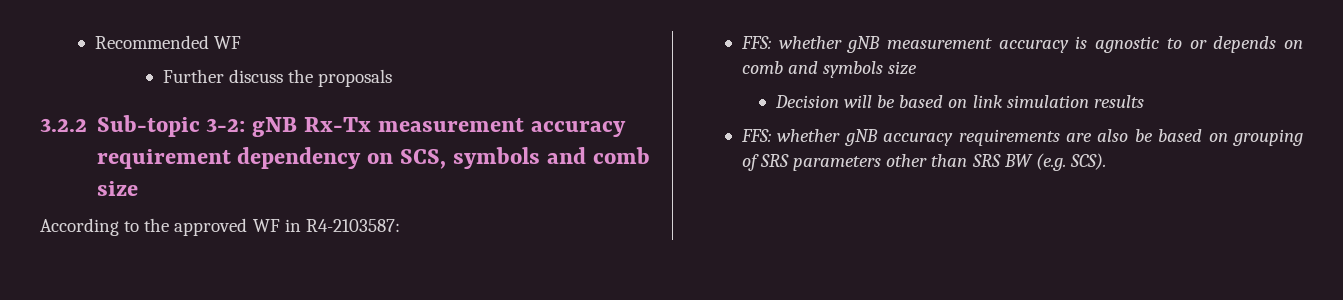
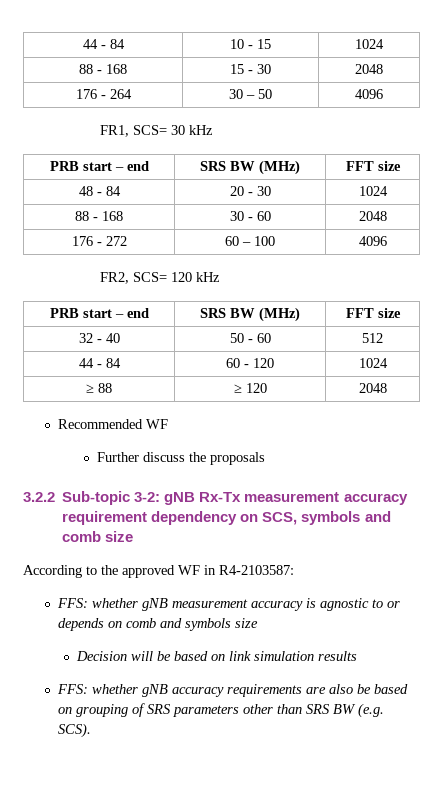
(94, 42) none -> [82,39,125,49] [230,39,271,49] [355,39,384,49] [79,64,127,74] [230,64,271,74] [355,64,383,74] [75,89,132,99] [229,89,272,99] [355,89,383,99] [99,125,213,137] [49,161,149,171] [200,160,300,175] [345,161,401,171] [78,186,121,196] [229,186,271,196] [358,186,388,196] [75,211,123,221] [229,211,271,221] [358,211,387,221] [71,236,127,246] [225,236,275,246] [358,236,387,246] [99,272,220,284] [49,308,149,318] [200,307,300,322] [345,308,401,318] [78,333,120,343] [229,333,271,343] [362,333,383,343] [78,358,121,368] [226,358,274,368] [358,358,388,368] [86,383,112,393] [233,383,267,393] [358,383,387,393] 44 - 84 | 10 - 15 | 1024 // 88 - 168 | 15 - 30 | 2048 // 176 - 264 | 30 – 50 | 4096 // FR1, SCS= 30 kHz // PRB start – end | SRS BW (MHz) | FFT size // 48 - 84 | 20 - 30 | 1024 // 88 - 168 | 30 - 60 | 2048 // 176 - 272 | 60 – 100 | 4096 // FR2, SCS= 120 kHz // PRB start – end | SRS BW (MHz) | FFT size // 32 - 40 | 50 - 60 | 512 // 44 - 84 | 60 - 120 | 1024 // ≥ 88 | ≥ 120 | 2048 //

